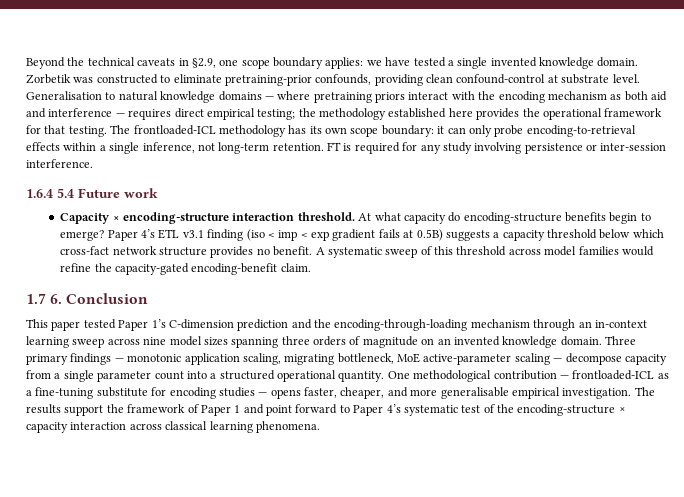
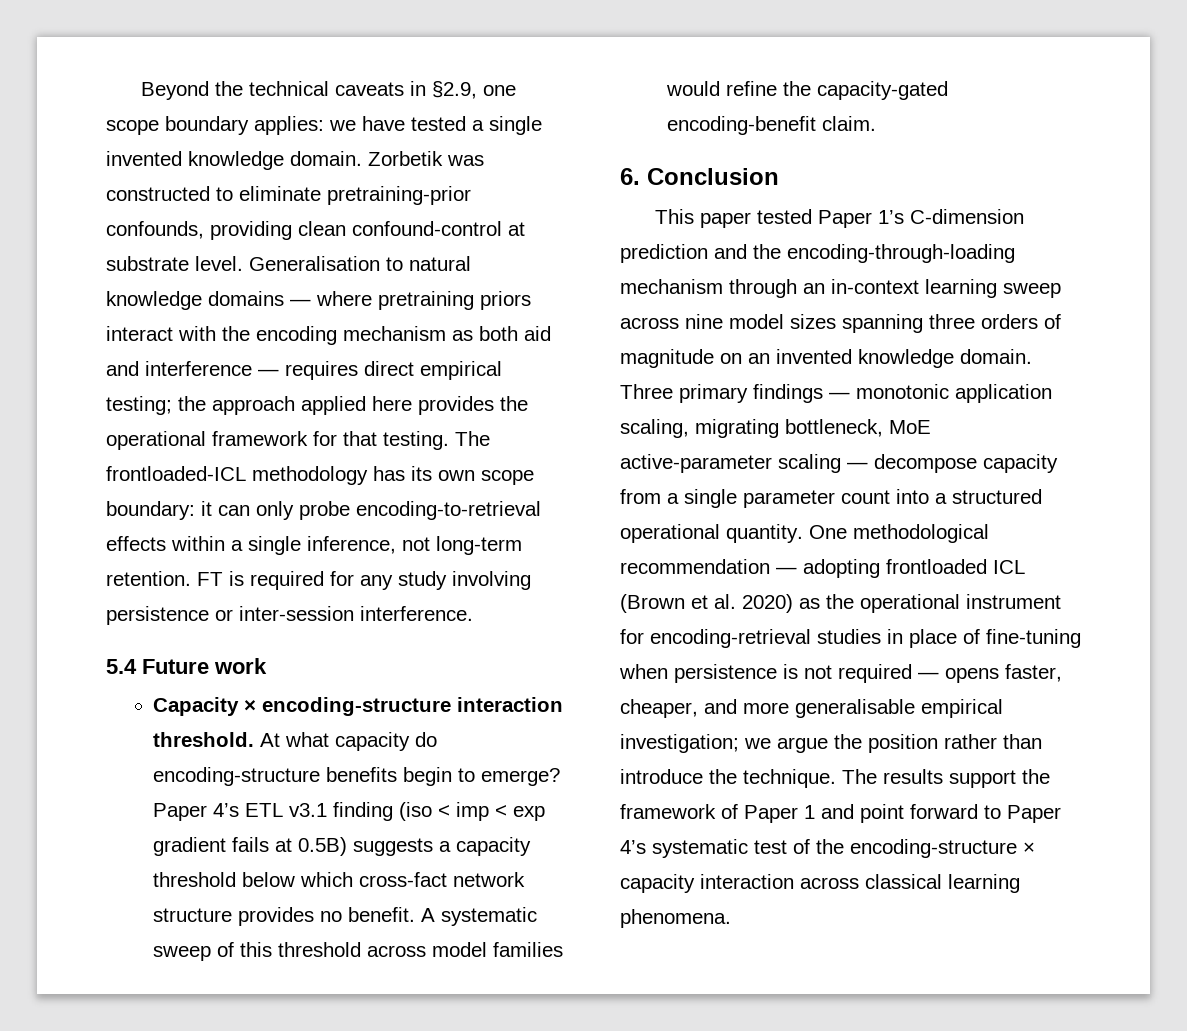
[319,108,447,120] methodology established -> [212,396,366,415] approach applied
[26,189,53,198] 1.6.4 -> (473, 613) none
[26,293,46,304] 1.7 -> (877, 123) none
[493,370,669,380] [26,387,255,399] contribution — frontloaded-ICL as a fine-tuning substitute for encoding studies -> [620,559,1025,578] [620,594,1061,613] [620,629,1081,648] [619,664,912,683] recommendation — adopting frontloaded ICL (Brown et al. 2020) as the operational instrument for encoding-retrieval studies in place of fine-tuning when persistence is not required
[562,388,632,399] investigation. -> [620,734,1042,753] [620,769,836,788] investigation; we argue the position rather than introduce the technique.

